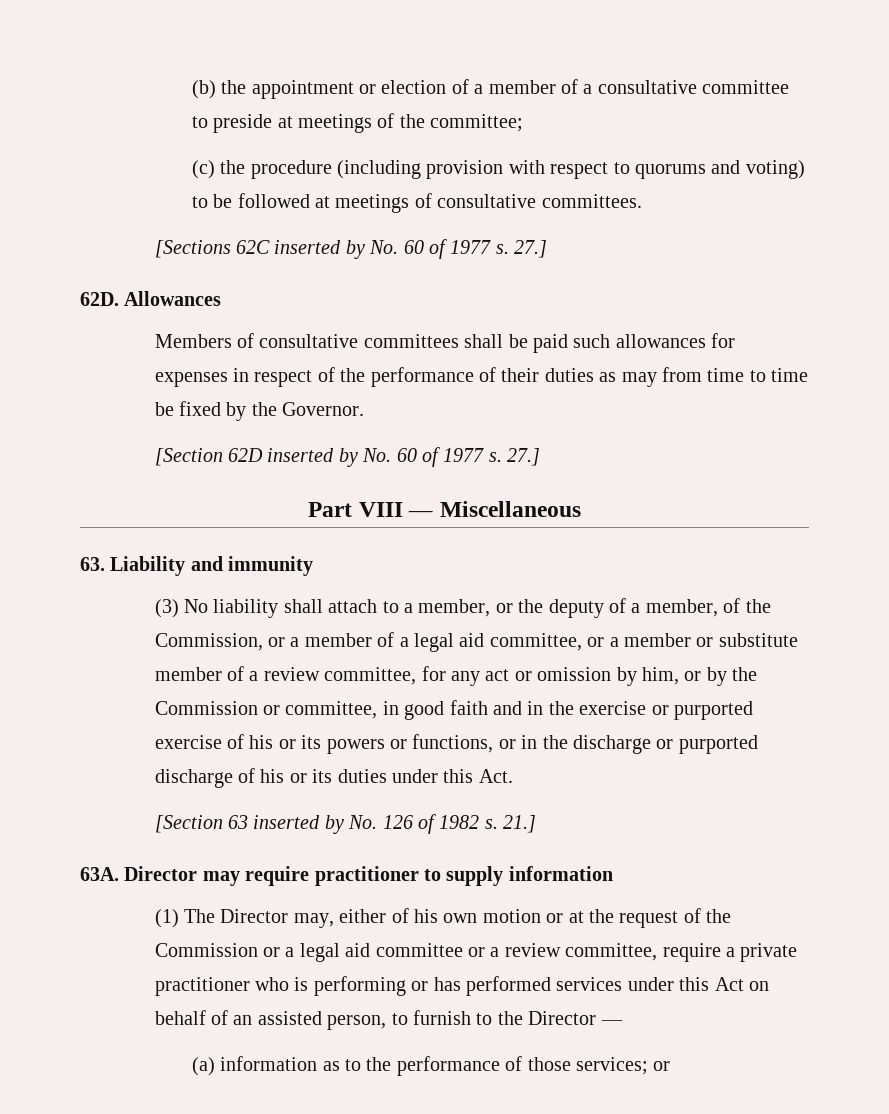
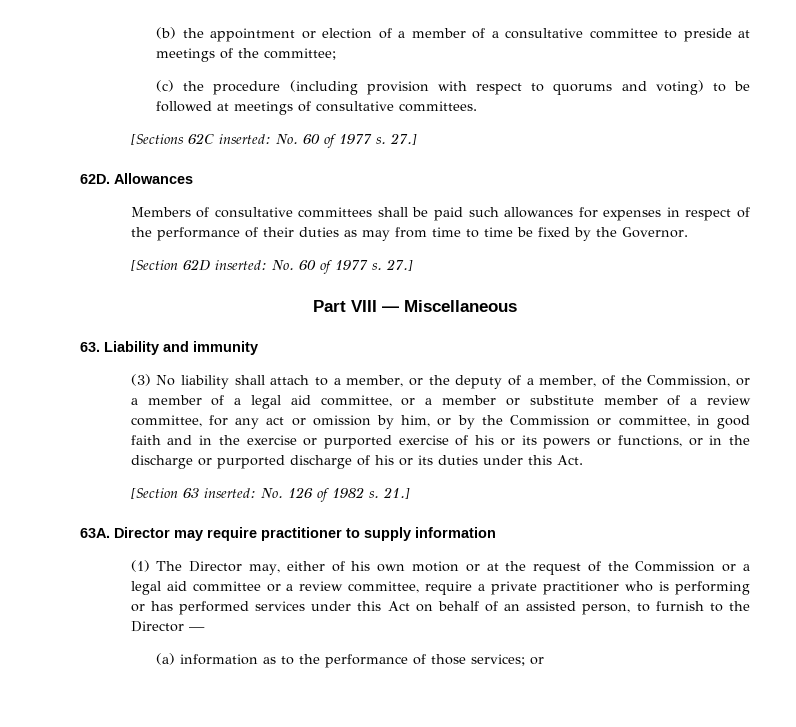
[274,240,365,259] inserted by -> [218,134,271,144] inserted:
[267,448,358,467] inserted by -> [214,260,267,270] inserted:
[253,815,344,834] inserted by -> [203,488,256,498] inserted:

